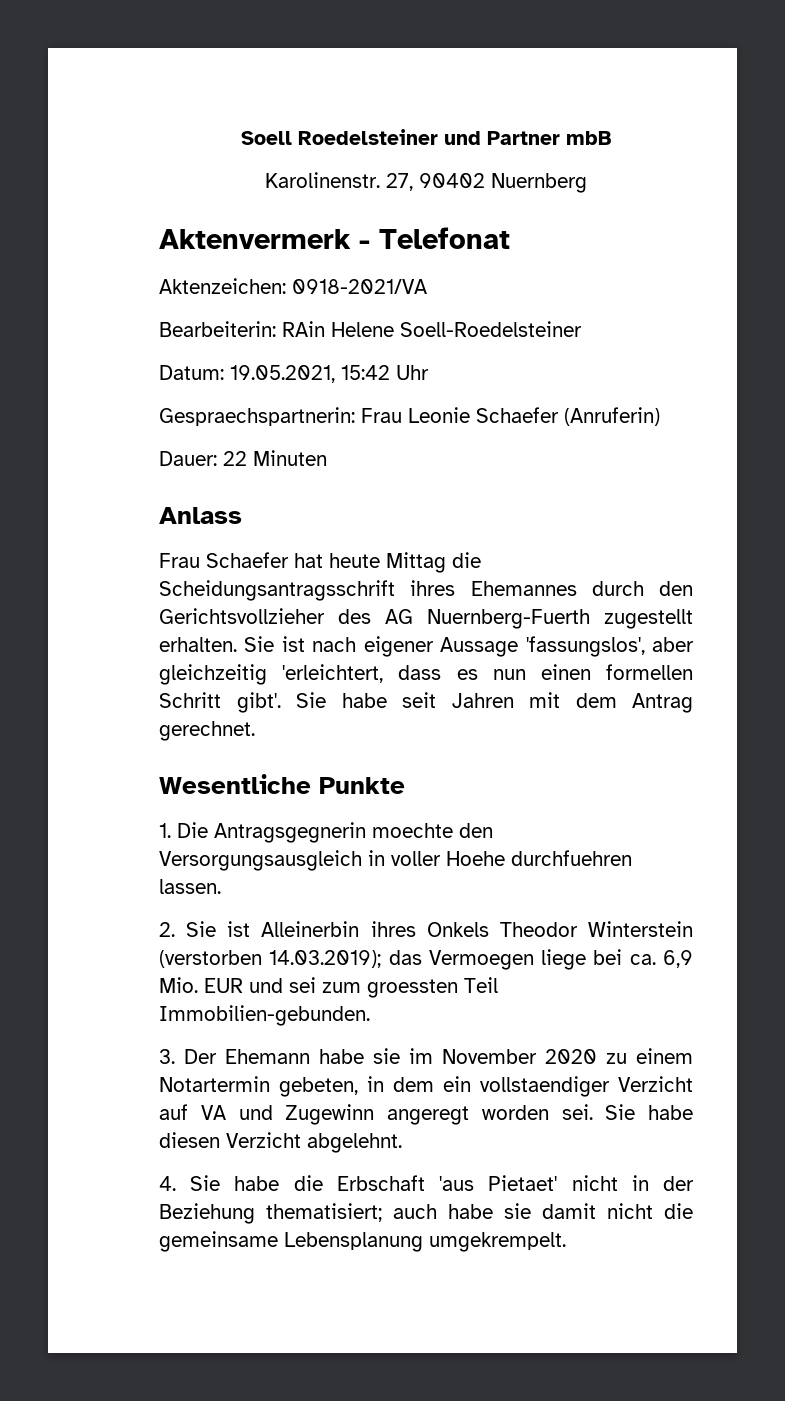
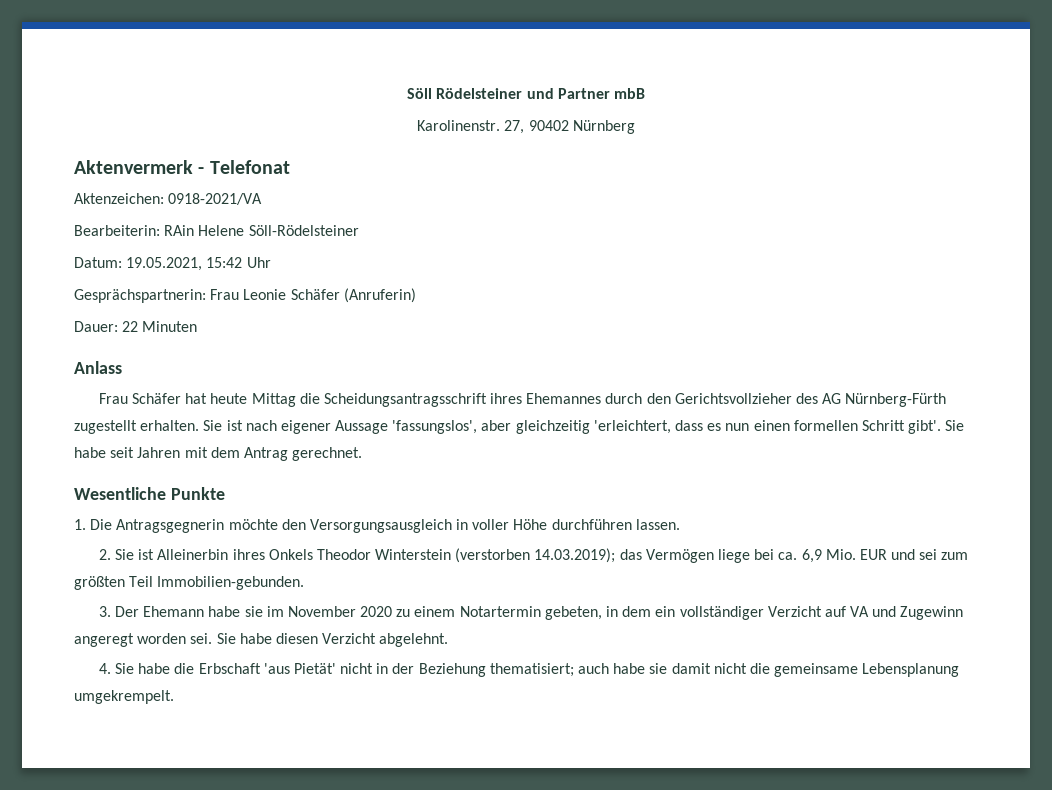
[241,129,438,145] Soell Roedelsteiner -> [407,88,523,99] Söll Rödelsteiner
[491,173,587,193] Nuernberg -> [572,120,635,134] Nürnberg
[400,321,582,337] Soell-Roedelsteiner -> [248,225,359,236] Söll-Rödelsteiner
[159,407,355,426] Gespraechspartnerin: -> [74,289,206,303] Gesprächspartnerin:
[476,407,559,423] Schaefer -> [290,289,340,300] Schäfer
[206,552,289,568] Schaefer -> [131,393,181,404] Schäfer
[427,609,590,629] Nuernberg-Fuerth -> [845,393,947,407] Nürnberg-Fürth
[372,823,453,838] moechte -> [228,519,278,530] möchte
[446,850,632,866] Hoehe durchfuehren -> [513,519,632,530] Höhe durchführen
[428,950,534,970] Vermoegen -> [645,549,714,563] Vermögen
[367,979,458,998] groessten -> [74,576,125,590] größten
[480,1076,610,1097] vollstaendiger -> [679,606,764,620] vollständiger
[488,1175,558,1191] Pietaet' -> [293,663,336,674] Pietät'

